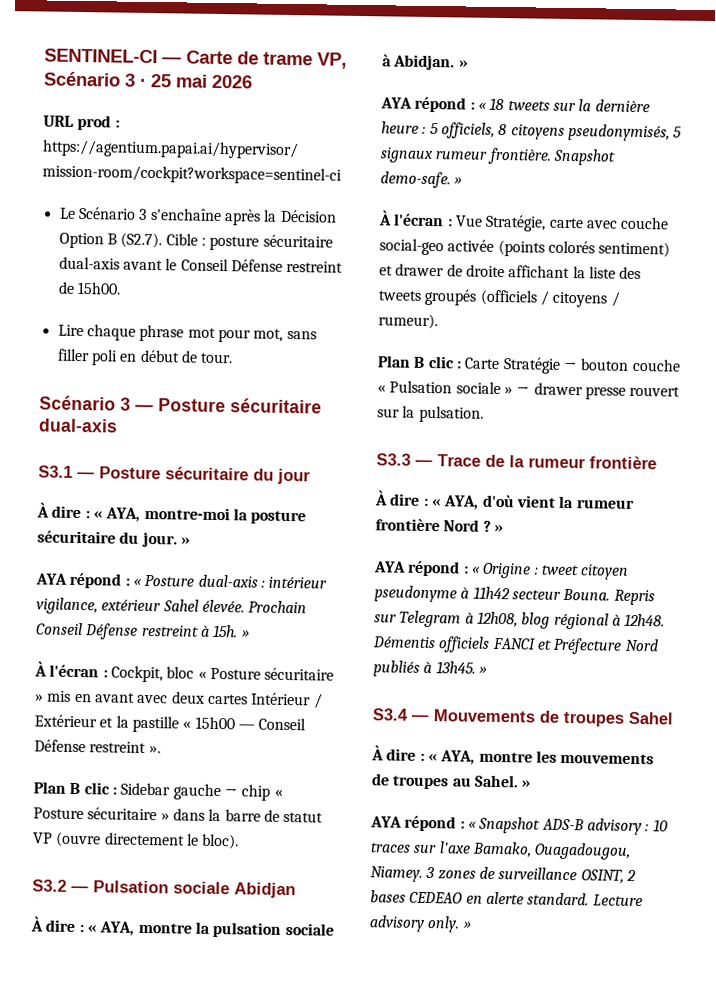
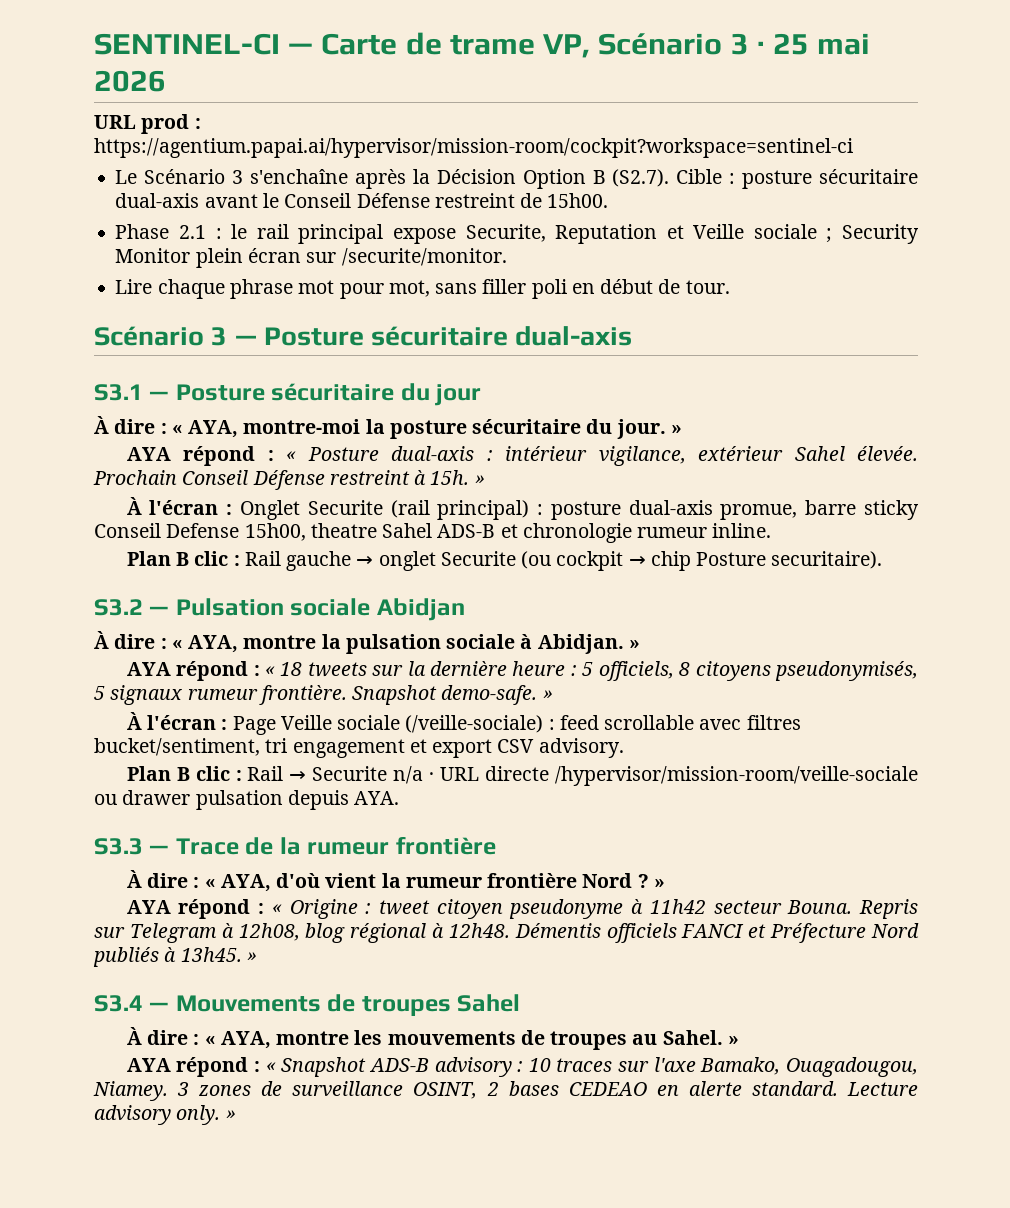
(121, 288) none -> [115,224,919,244] [115,248,507,268] // Phase 2.1 : le rail principal expose Securite, Reputation et Veille sociale ; Security Monitor plein écran sur /securite/monitor.
[110,665,335,683] [35,690,323,709] [34,714,307,733] [34,739,161,754] [33,781,171,796] Cockpit, bloc « Posture sécuritaire » mis en avant avec deux cartes Intérieur / Extérieur et la pastille « 15h00 — Conseil Défense restreint ». // Plan B clic : Sidebar -> [240,500,919,520] [94,523,772,543] [126,551,281,566] Onglet Securite (rail principal) : posture dual-axis promue, barre sticky Conseil Defense 15h00, theatre Sahel ADS-B et chronologie rumeur inline. // Plan B clic : Rail
[241,784,283,801] [33,807,324,823] [33,831,240,850] chip « Posture sécuritaire » dans la barre de statut VP (ouvre directement le bloc). -> [378,551,883,571] onglet Securite (ou cockpit → chip Posture securitaire).
[454,214,670,232] [379,238,671,258] [379,263,642,280] [378,288,621,308] [378,313,438,330] [377,355,681,374] [377,380,681,400] [377,405,484,423] Vue Stratégie, carte avec couche social-geo activée (points colorés sentiment) et drawer de droite affichant la liste des tweets groupés (officiels / citoyens / rumeur). // Plan B clic : Carte Stratégie → bouton couche « Pulsation sociale » → drawer presse rouvert sur la pulsation. -> [232,715,801,735] [94,738,624,758] [126,766,918,786] [94,790,400,810] Page Veille sociale (/veille-sociale) : feed scrollable avec filtres bucket/sentiment, tri engagement et export CSV advisory. // Plan B clic : Rail → Securite n/a · URL directe /hypervisor/mission-room/veille-sociale ou drawer pulsation depuis AYA.

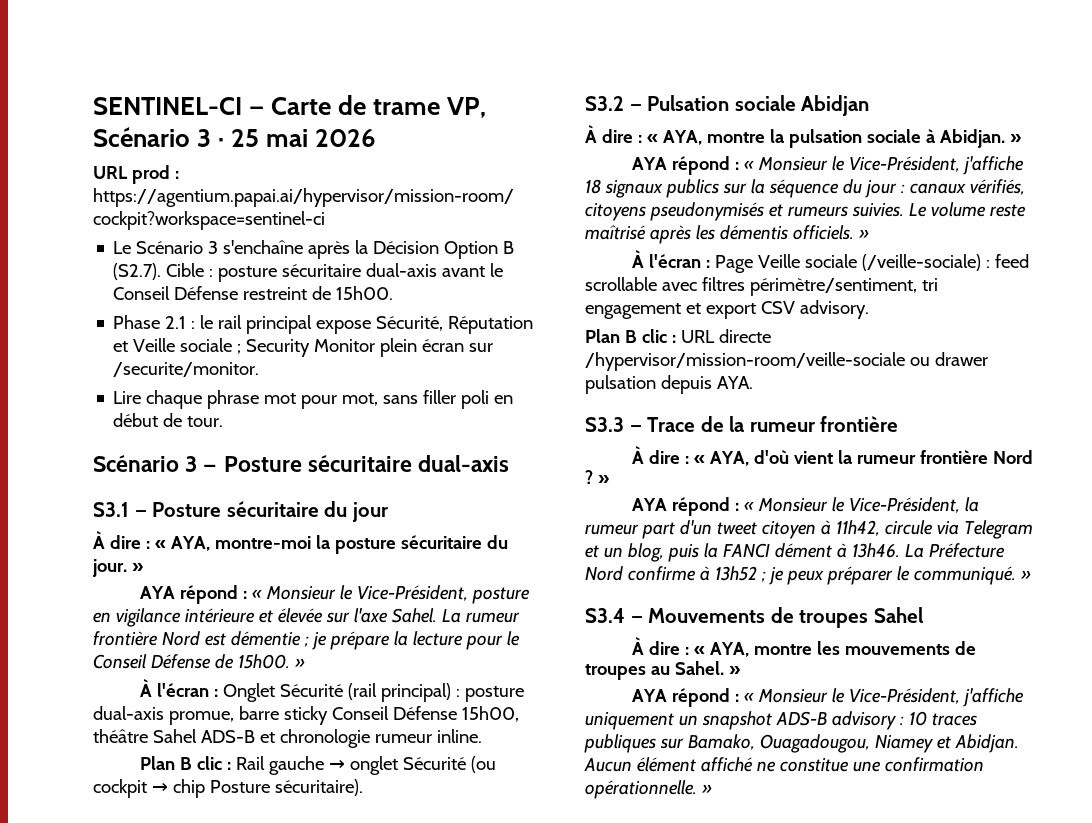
[465,224,658,244] Securite, Reputation -> [376,316,534,334] Sécurité, Réputation
[307,446,919,466] [93,470,470,490] Posture dual-axis : intérieur vigilance, extérieur Sahel élevée. Prochain Conseil Défense restreint à 15h. -> [266,585,531,604] [93,608,520,627] [93,631,520,650] [93,654,290,669] Monsieur le Vice-Président, posture en vigilance intérieure et élevée sur l'axe Sahel. La rumeur frontière Nord est démentie ; je prépare la lecture pour le Conseil Défense de 15h00.
[307,500,383,515] Securite -> [280,684,344,697] Sécurité
[166,523,377,541] Defense 15h00, theatre -> [392,706,519,722] [93,729,148,743] Défense 15h00, théâtre
[440,551,516,566] Securite -> [403,757,467,770] Sécurité
[771,551,883,569] securitaire). -> [274,779,363,796] sécuritaire).
[280,661,918,681] [94,685,538,705] 18 tweets sur la dernière heure : 5 officiels, 8 citoyens pseudonymisés, 5 signaux rumeur frontière. Snapshot demo-safe. -> [758,156,1025,175] [585,179,1025,198] [585,202,1026,221] [585,225,854,244] Monsieur le Vice-Président, j'affiche 18 signaux publics sur la séquence du jour : canaux vérifiés, citoyens pseudonymisés et rumeurs suivies. Le volume reste maîtrisé après les démentis officiels.
[94,738,260,756] bucket/sentiment, -> [749,278,917,296] périmètre/sentiment,
[247,766,435,784] Rail → Securite n/a · -> (676, 339) none
[289,899,918,919] [94,923,919,943] [93,947,242,967] Origine : tweet citoyen pseudonyme à 11h42 secteur Bouna. Repris sur Telegram à 12h08, blog régional à 12h48. Démentis officiels FANCI et Préfecture Nord publiés à 13h45. -> [758,497,980,514] [585,520,1033,539] [585,543,1005,562] [585,566,1016,585] Monsieur le Vice-Président, la rumeur part d'un tweet citoyen à 11h42, circule via Telegram et un blog, puis la FANCI dément à 13h46. La Préfecture Nord confirme à 13h52 ; je peux préparer le communiqué.
[281,1057,367,1077] Snapshot -> [758,688,1025,707] [585,711,772,730] Monsieur le Vice-Président, j'affiche uniquement un snapshot
[618,1057,919,1077] [93,1081,918,1101] [94,1105,221,1125] sur l'axe Bamako, Ouagadougou, Niamey. 3 zones de surveillance OSINT, 2 bases CEDEAO en alerte standard. Lecture advisory only. -> [584,734,1019,753] [584,757,984,772] [585,780,697,799] publiques sur Bamako, Ouagadougou, Niamey et Abidjan. Aucun élément affiché ne constitue une confirmation opérationnelle.

